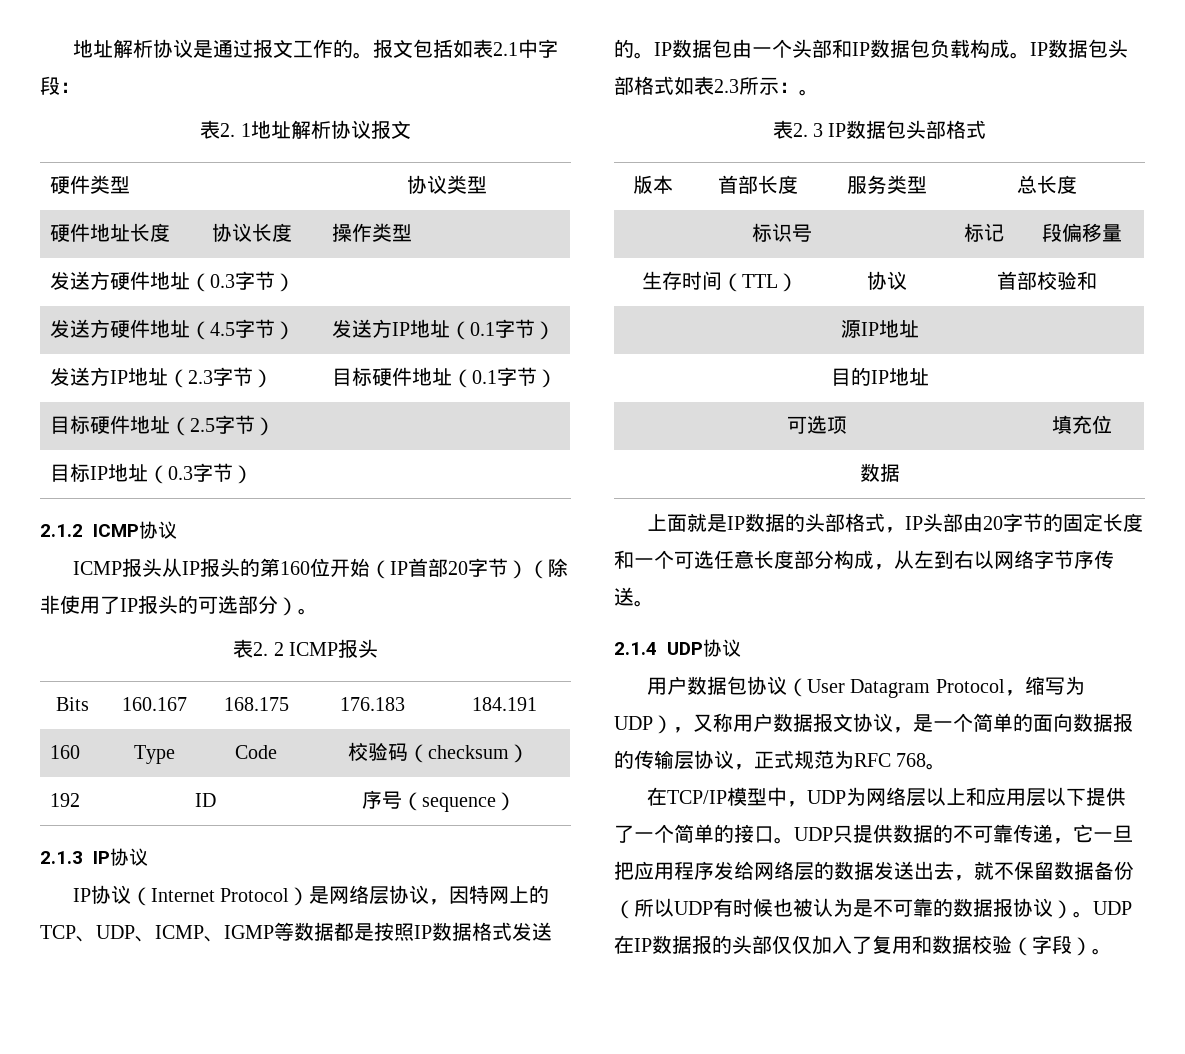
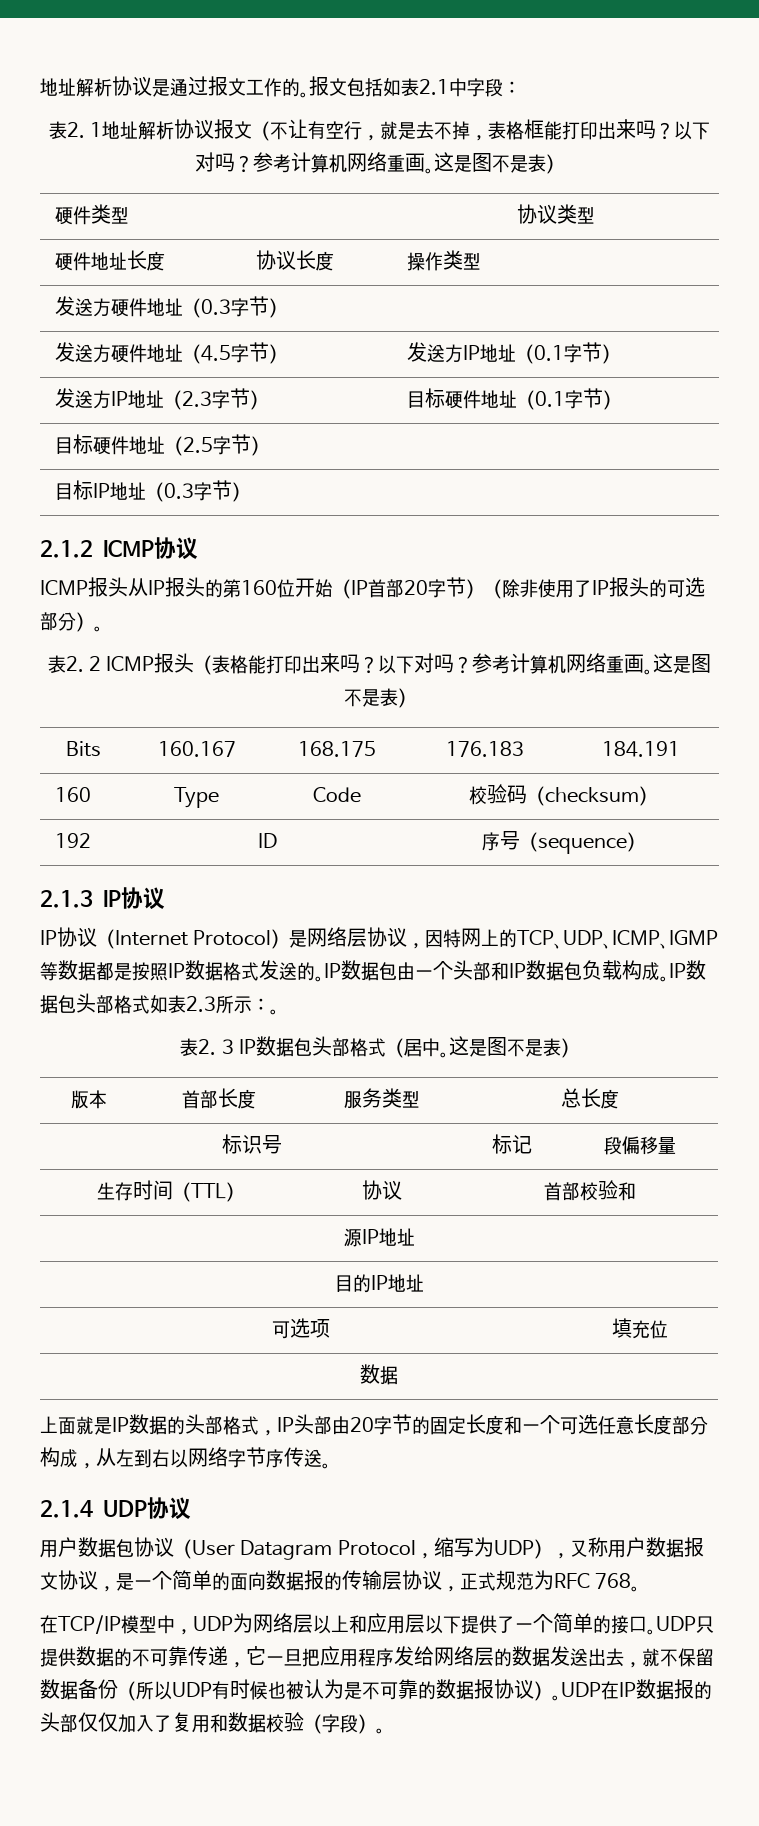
(411, 129) none -> [252,119,711,141] [195,152,564,174] （不让有空行，就是去不掉，表格框能打印出来吗？以下对吗？参考计算机网络重画。这是图不是表）
(378, 648) none -> [194,653,712,675] [343,688,416,708] （表格能打印出来吗？以下对吗？参考计算机网络重画。这是图不是表）
(987, 129) none -> [385,1036,579,1058] （居中。这是图不是表）

